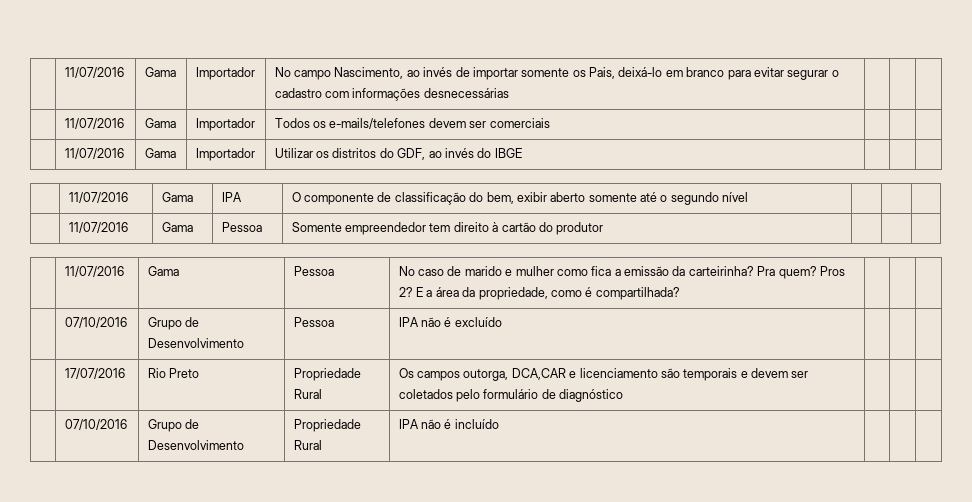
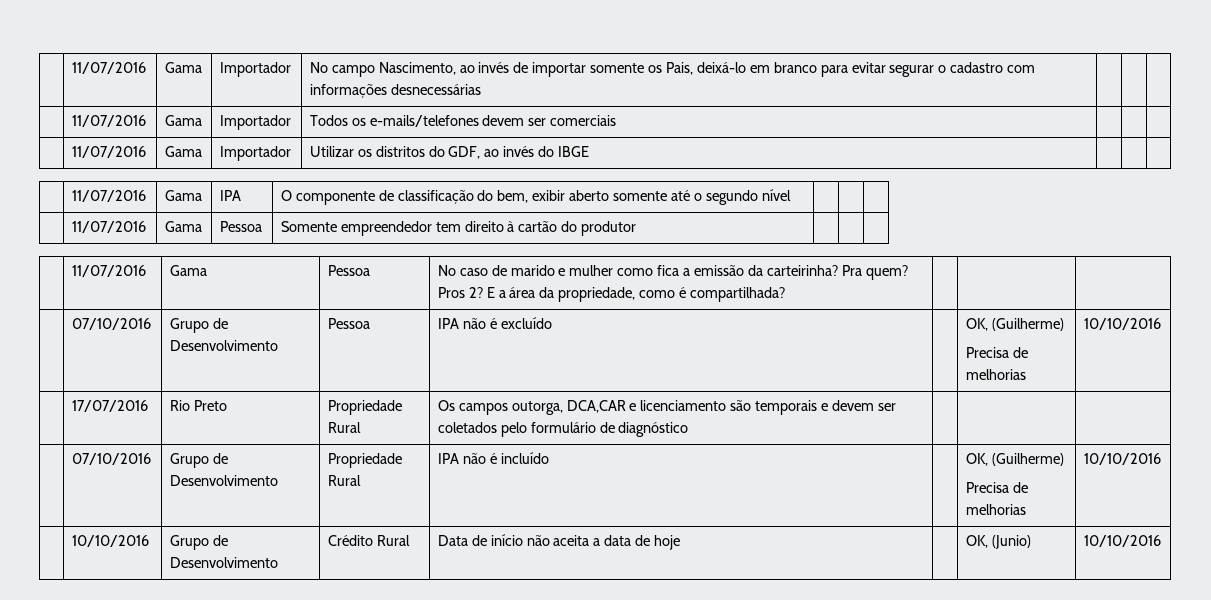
(502, 322) | -> [965,318,1064,331] [965,347,1028,358] [965,369,1026,380] [1083,318,1161,330] OK, (Guilherme) // Precisa de melhorias | 10/10/2016
(499, 424) | -> [965,453,1064,466] [965,482,1028,493] [965,504,1026,515] [1083,453,1161,465] [71,535,149,547] [169,535,228,550] [169,557,278,568] [327,535,410,546] [437,534,681,550] [965,535,1031,549] [1083,535,1161,547] OK, (Guilherme) // Precisa de melhorias | 10/10/2016 // | 10/10/2016 | Grupo de Desenvolvimento | Crédito Rural | Data de início não aceita a data de hoje | | OK, (Junio) | 10/10/2016

